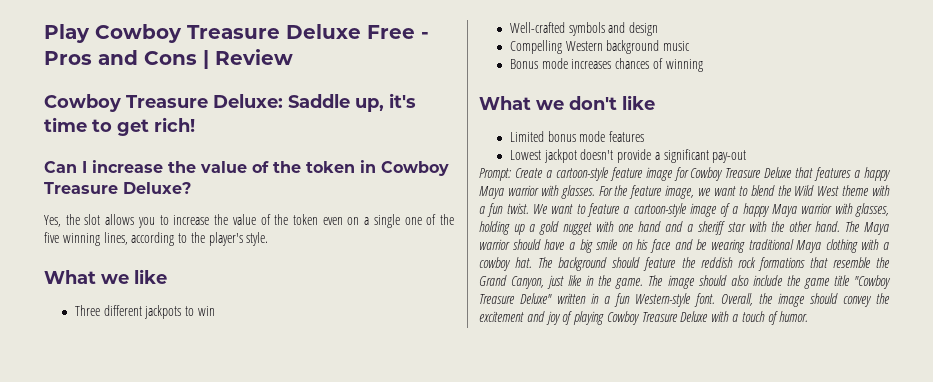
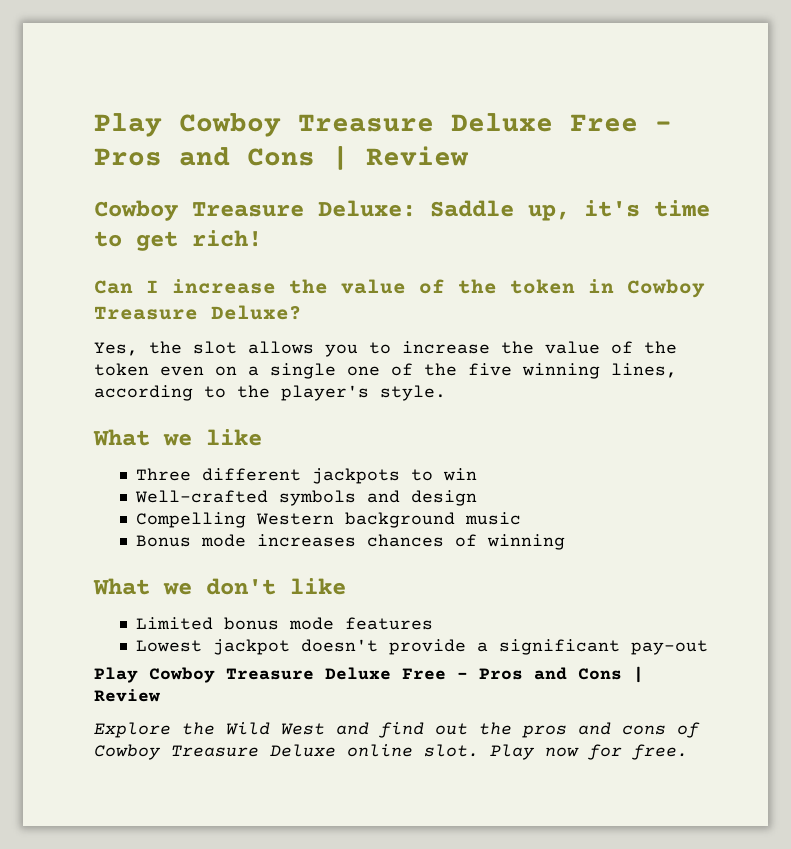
[479,167,891,181] [479,185,890,199] [479,203,889,217] [479,221,889,235] [479,239,889,253] [479,257,890,271] [479,275,891,289] [479,293,890,307] [479,311,809,325] Prompt: Create a cartoon-style feature image for Cowboy Treasure Deluxe that features a happy Maya warrior with glasses. For the feature image, we want to blend the Wild West theme with a fun twist. We want to feature a cartoon-style image of a happy Maya warrior with glasses, holding up a gold nugget with one hand and a sheriff star with the other hand. The Maya warrior should have a big smile on his face and be wearing traditional Maya clothing with a cowboy hat. The background should feature the reddish rock formations that resemble the Grand Canyon, just like in the game. The image should also include the game title "Cowboy Treasure Deluxe" written in a fun Western-style font. Overall, the image should convey the excitement and joy of playing Cowboy Treasure Deluxe with a touch of humor. -> [94,666,644,683] [94,689,160,702] [94,722,700,738] [94,744,688,760] Play Cowboy Treasure Deluxe Free - Pros and Cons | Review // Explore the Wild West and find out the pros and cons of Cowboy Treasure Deluxe online slot. Play now for free.

